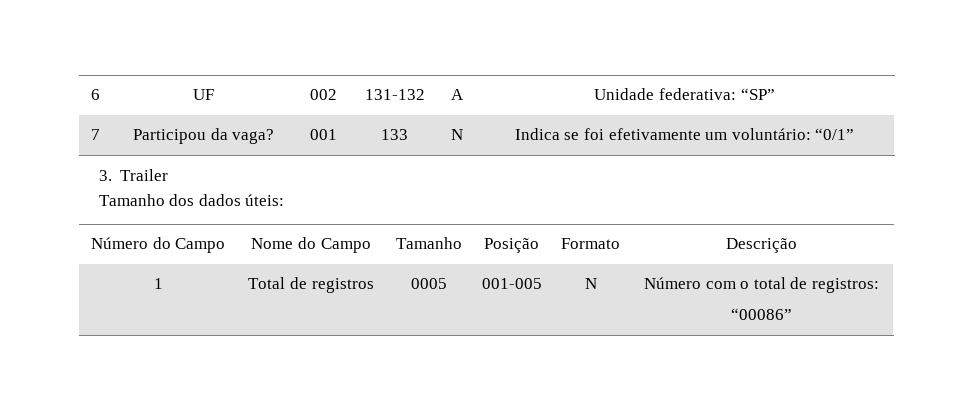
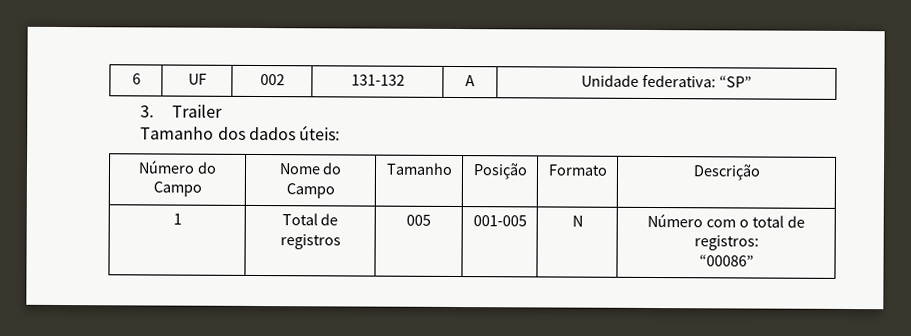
[90,129,100,140] [132,128,275,144] [309,129,337,140] [381,129,409,140] [451,129,463,140] [514,128,855,140] // 7 | Participou da vaga? | 001 | 133 | N | Indica se foi efetivamente um voluntário: “0/1” -> (752, 81) none
[410,278,447,289] 0005 -> [406,214,431,226] 005

